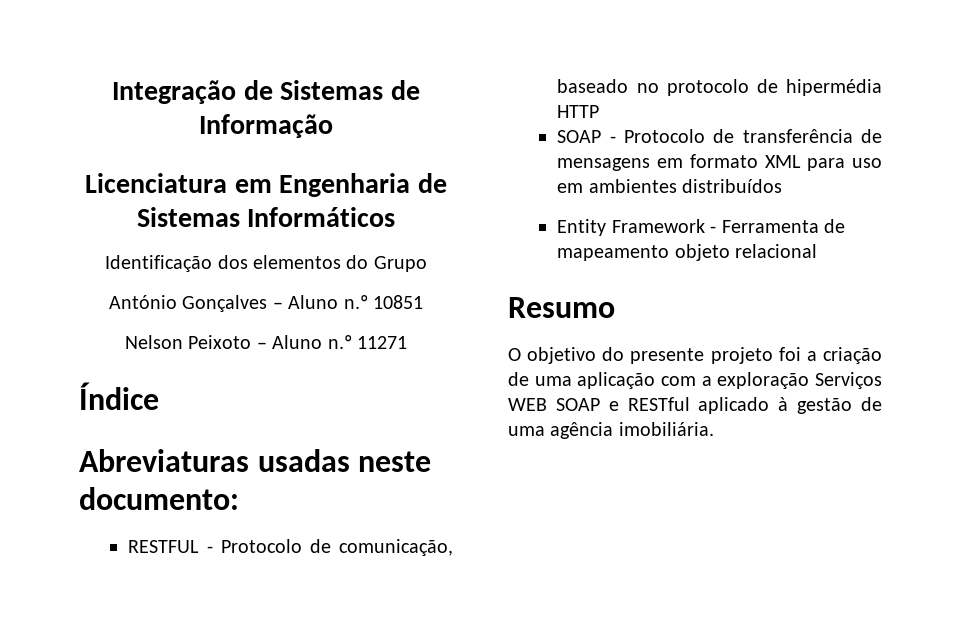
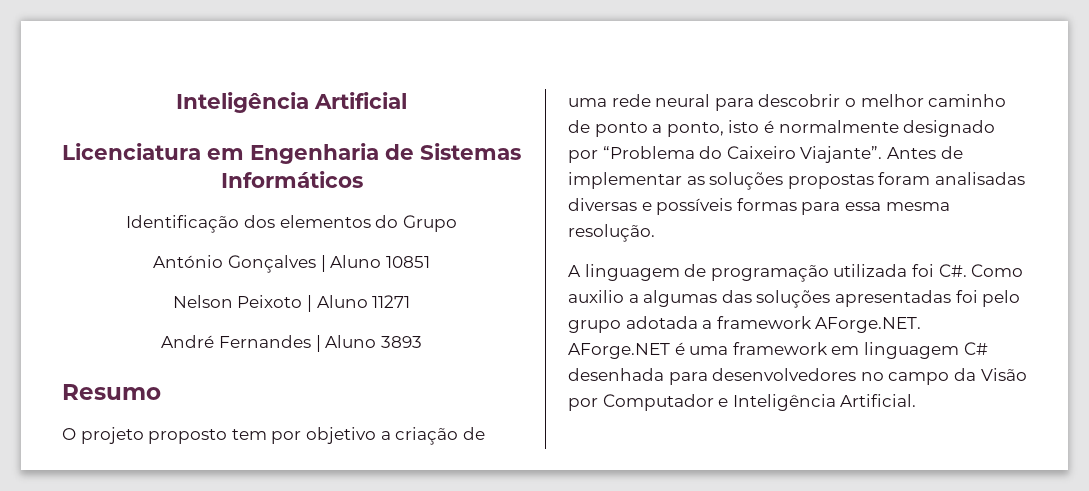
[112,80,420,104] [199,114,333,138] Integração de Sistemas de Informação -> [176,92,407,113] Inteligência Artificial
[272,295,368,309] – Aluno n.º -> [320,255,382,272] | Aluno
[256,335,407,349] [79,382,159,410] [79,449,432,472] [79,487,239,510] [128,539,453,556] [557,79,882,96] [557,105,600,118] [557,129,882,143] [557,154,882,171] [557,179,783,193] [557,219,845,236] [557,244,818,261] [508,297,615,318] [508,347,882,364] [508,372,882,389] [508,397,882,414] [508,422,714,439] – Aluno n.º 11271 // Índice // Abreviaturas usadas neste documento: // RESTFUL - Protocolo de comunicação, baseado no protocolo de hipermédia HTTP // SOAP - Protocolo de transferência de mensagens em formato XML para uso em ambientes distribuídos // Entity Framework - Ferramenta de mapeamento objeto relacional // Resumo // O objetivo do presente projeto foi a criação de uma aplicação com a exploração Serviços WEB SOAP e RESTful aplicado à gestão de uma agência imobiliária. -> [307,295,411,312] [161,335,422,352] [62,384,161,400] [62,427,485,445] [568,94,1007,111] [568,120,996,137] [568,146,963,163] [568,172,1025,190] [568,198,950,215] [568,224,655,242] [568,264,1024,282] [568,290,1021,308] [568,316,922,333] [568,342,988,359] [568,368,1027,385] [568,394,917,411] | Aluno 11271 // André Fernandes | Aluno 3893 // Resumo // O projeto proposto tem por objetivo a criação de uma rede neural para descobrir o melhor caminho de ponto a ponto, isto é normalmente designado por “Problema do Caixeiro Viajante”. Antes de implementar as soluções propostas foram analisadas diversas e possíveis formas para essa mesma resolução. // A linguagem de programação utilizada foi C#. Como auxilio a algumas das soluções apresentadas foi pelo grupo adotada a framework AForge.NET. AForge.NET é uma framework em linguagem C# desenhada para desenvolvedores no campo da Visão por Computador e Inteligência Artificial.

